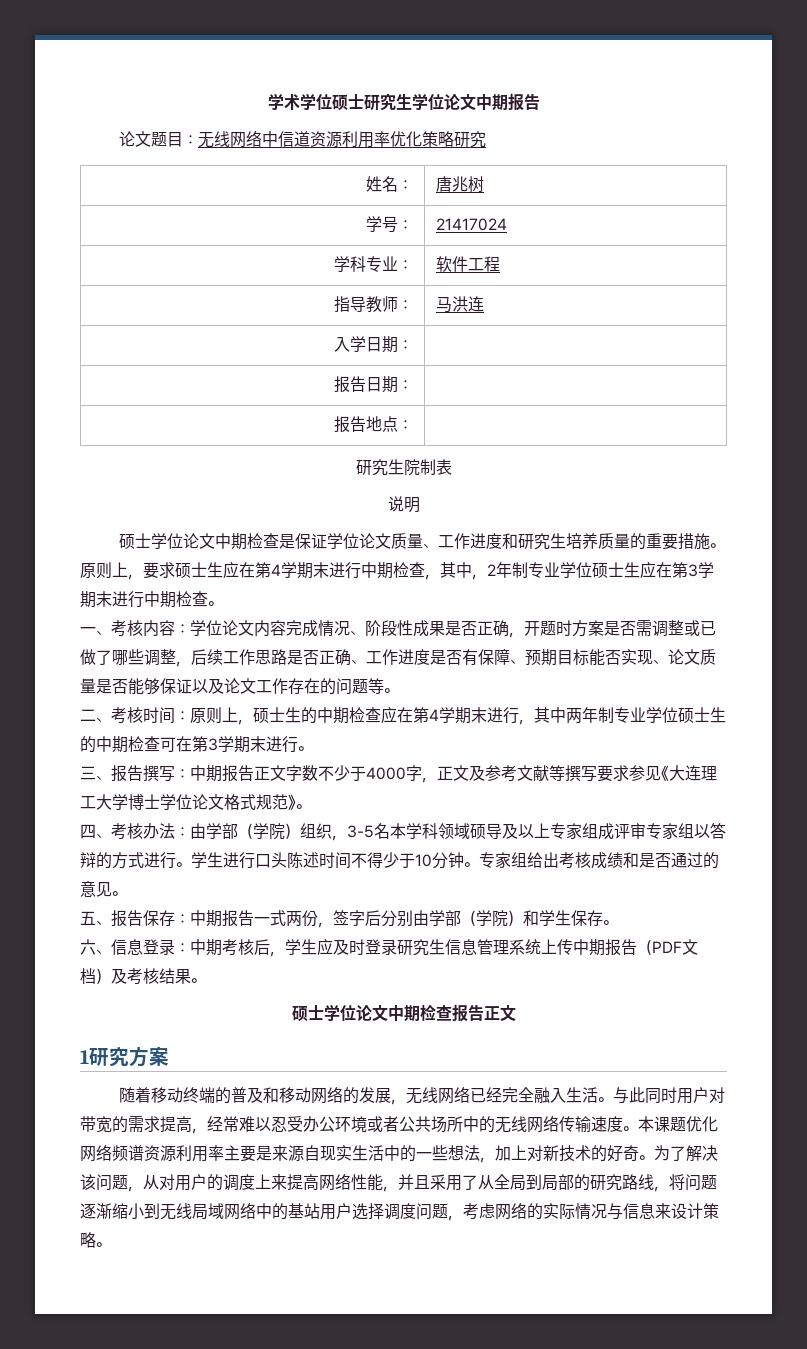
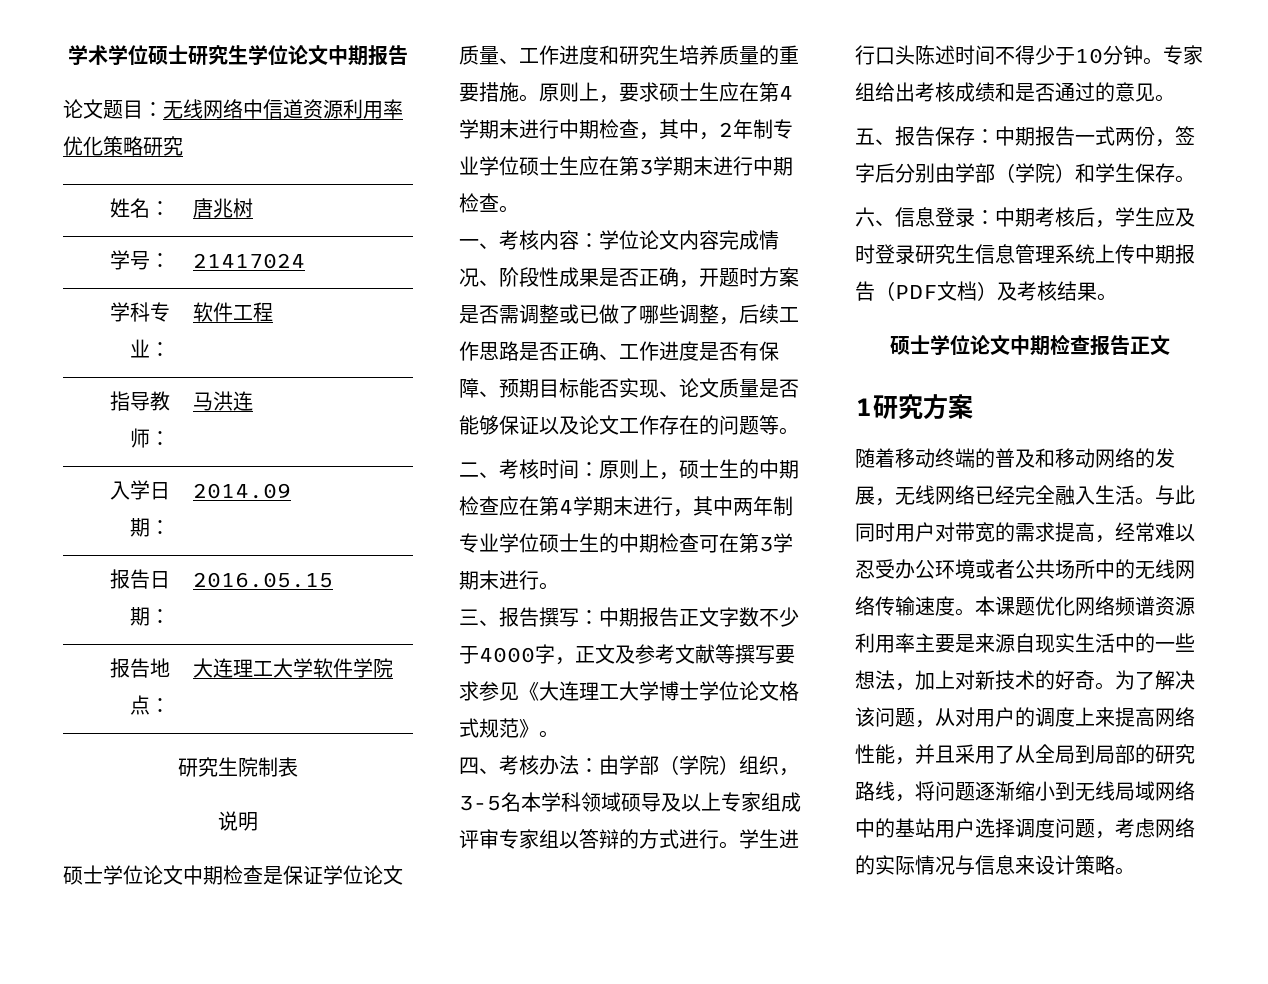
(413, 345) none -> [193,483,292,499] 2014.09
(413, 385) none -> [193,572,334,588] 2016.05.15
(413, 425) none -> [193,658,394,678] 大连理工大学软件学院

